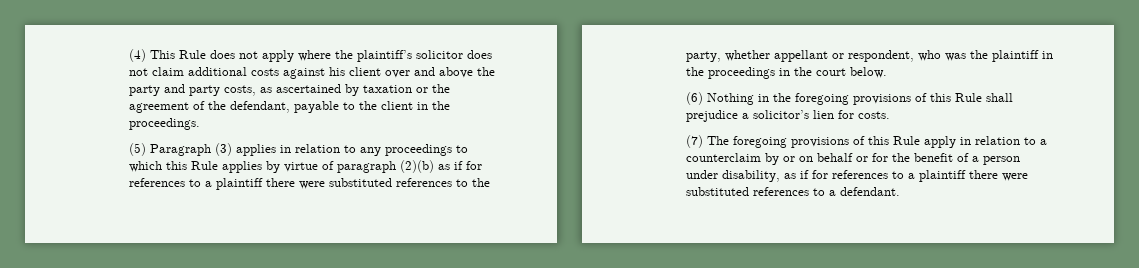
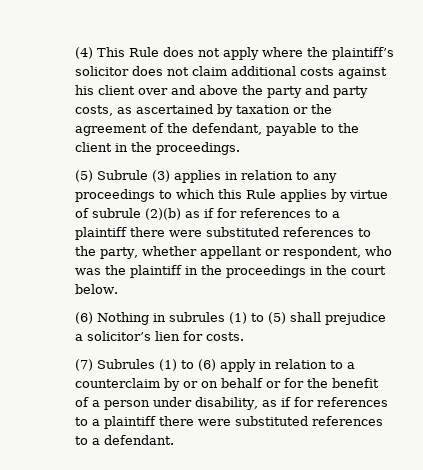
[150,144,212,156] Paragraph -> [97,170,149,180] Subrule
[337,161,397,173] paragraph -> [92,208,142,218] subrule
[773,93,983,105] the foregoing provisions of this Rule -> [169,312,287,324] subrules (1) to (5)
[707,136,921,148] The foregoing provisions of this Rule -> [97,359,217,371] Subrules (1) to (6)

